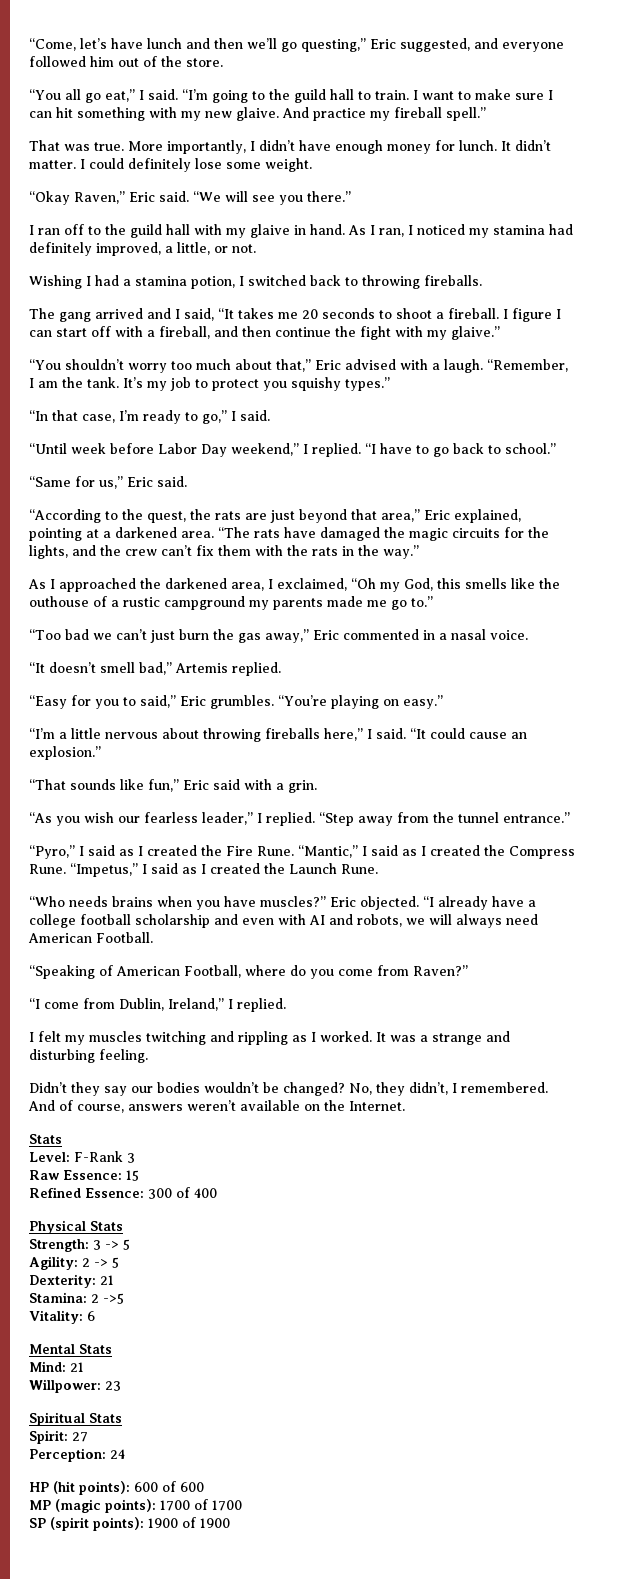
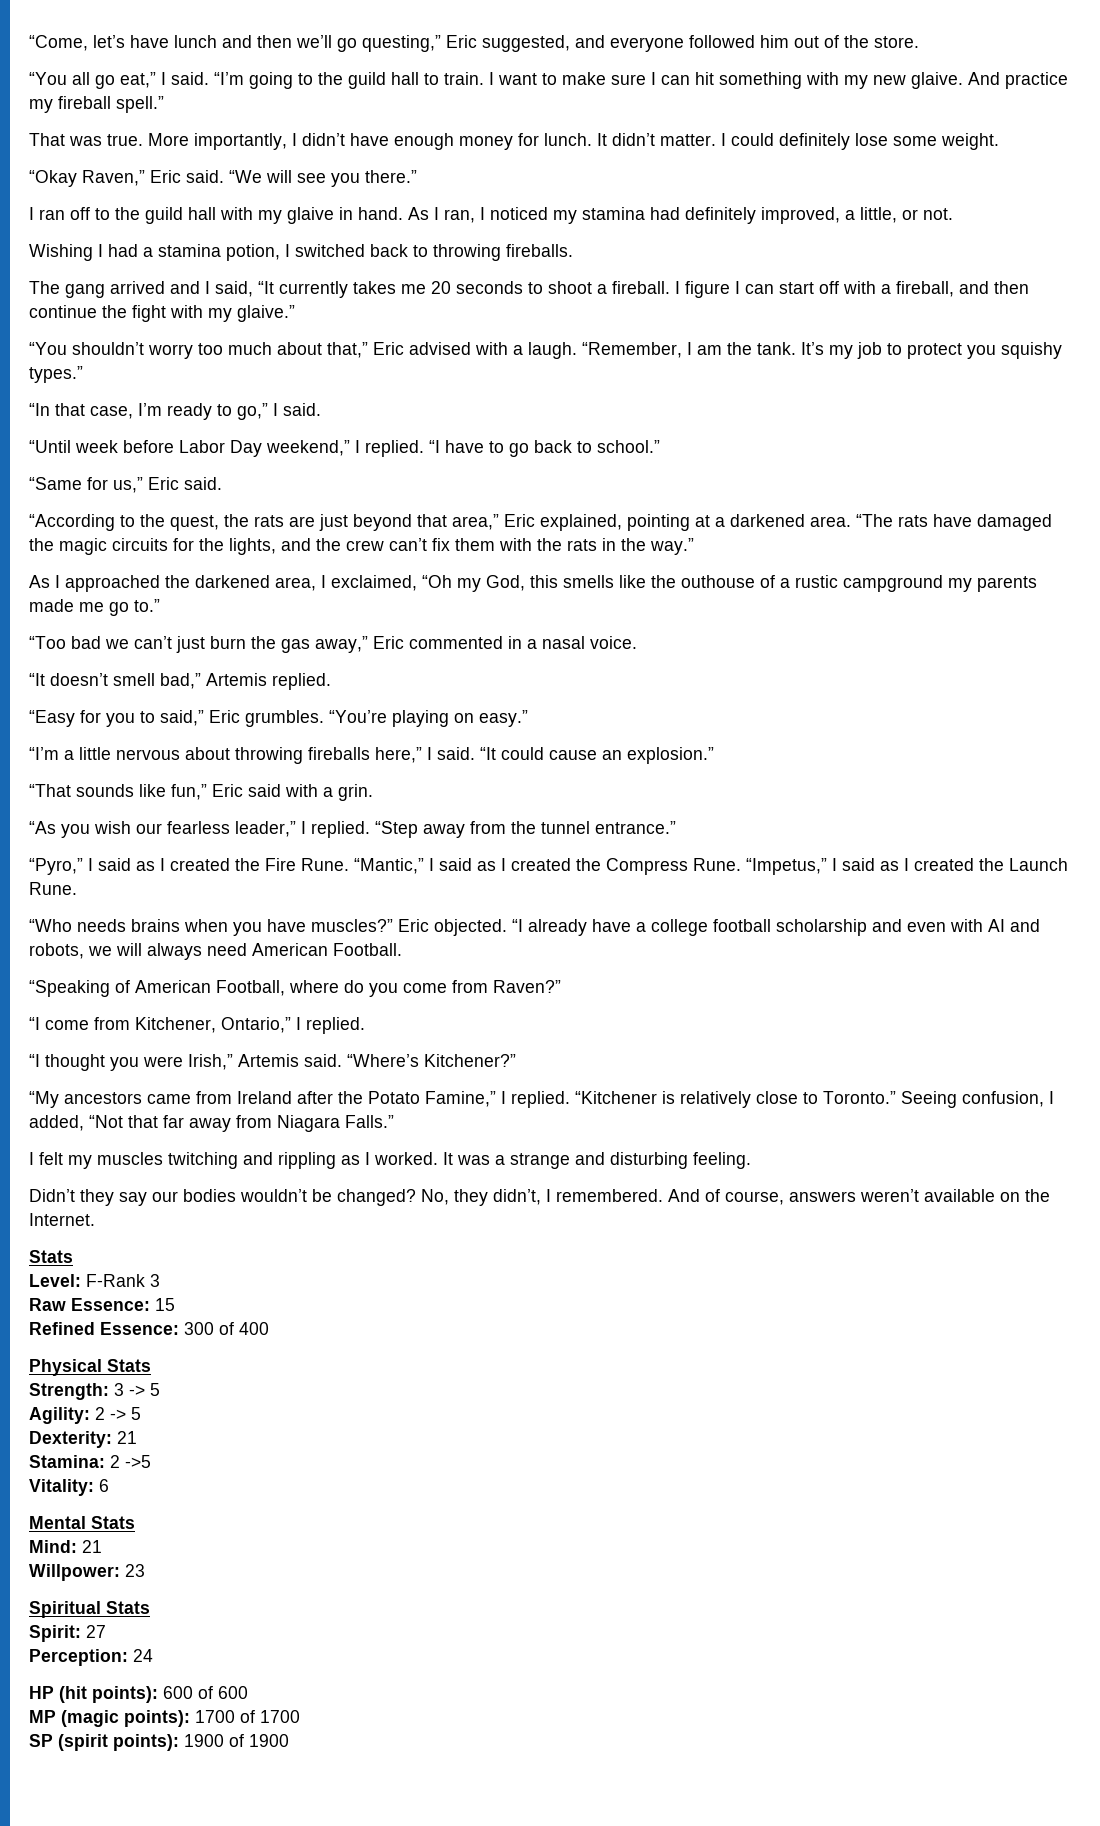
(234, 313) none -> [279,281,348,298] currently
[119,998,286,1012] Dublin, Ireland,” I replied. -> [135,1017,365,1034] [29,1054,516,1071] [29,1091,1054,1108] [29,1115,394,1132] Kitchener, Ontario,” I replied. // “I thought you were Irish,” Artemis said. “Where’s Kitchener?” // “My ancestors came from Ireland after the Potato Famine,” I replied. “Kitchener is relatively close to Toronto.” Seeing confusion, I added, “Not that far away from Niagara Falls.”

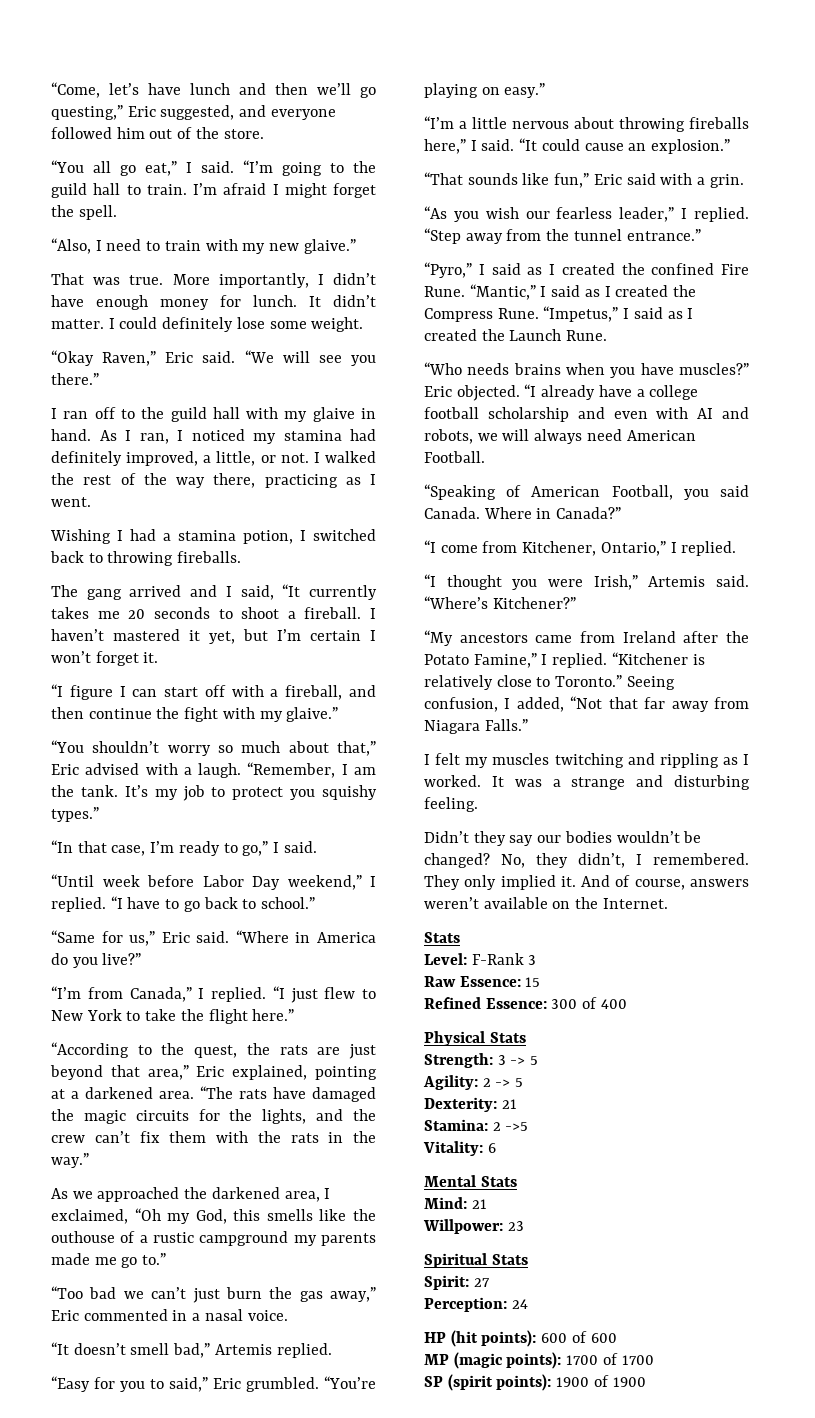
[489,72,1068,89] [29,96,164,113] I want to make sure I can hit something with my new glaive. And practice my fireball spell.” -> [193,183,376,198] [51,205,117,220] [51,238,356,254] I’m afraid I might forget the spell. // “Also, I need to train with my new glaive.”
(953, 214) none -> [313,451,376,463] [51,473,376,488] [51,497,91,507] I walked the rest of the way there, practicing as I went.
(680, 287) none -> [51,629,376,644] [51,651,159,666] [51,684,63,697] haven’t mastered it yet, but I’m certain I won’t forget it. // “I
[198,343,223,355] too -> [218,745,233,753] so
(222, 483) none -> [235,930,376,943] [51,953,142,968] [51,986,376,1003] [51,1009,295,1024] “Where in America do you live?” // “I’m from Canada,” I replied. “I just flew to New York to take the flight here.”
[55,575,60,588] I -> [72,1191,93,1199] we
[245,710,324,727] grumbles. -> [246,1377,319,1392] grumbled.
(260, 864) none -> [651,263,715,275] confined
[289,980,561,997] where do you come from Raven?” -> [683,485,749,500] [424,507,622,519] you said Canada. Where in Canada?”
(663, 1195) none -> [424,875,576,890] They only implied it.

